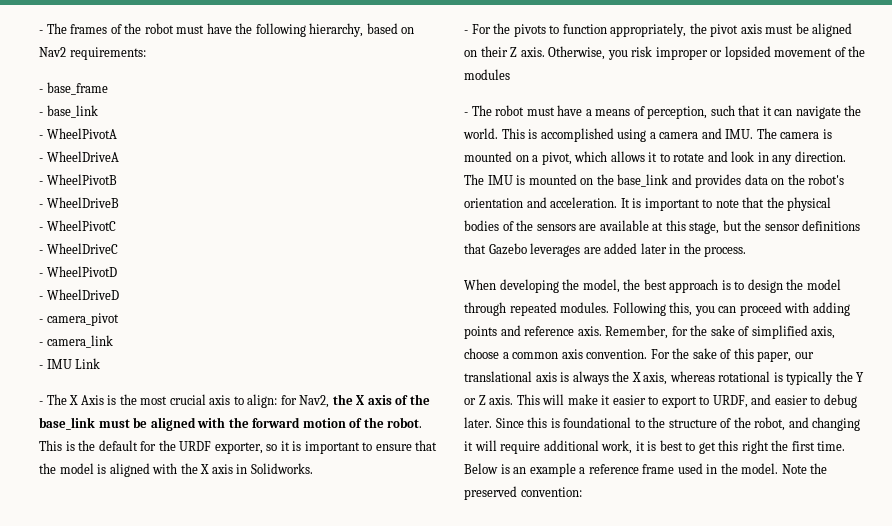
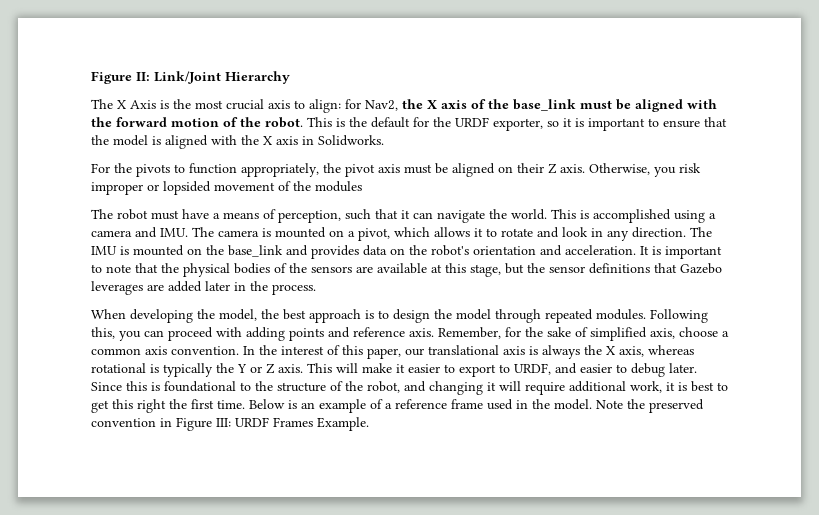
[39,23,415,37] [39,47,146,60] [39,82,108,95] [39,105,98,118] [39,128,117,139] [39,151,119,162] [39,174,117,185] [39,197,119,208] [39,220,116,231] [39,243,118,254] [39,266,117,277] [39,289,119,300] [39,313,119,326] [39,335,113,348] [39,358,101,369] [39,401,43,405] - The frames of the robot must have the following hierarchy, based on Nav2 requirements: // - base_frame // - base_link // - WheelPivotA // - WheelDriveA // - WheelPivotB // - WheelDriveB // - WheelPivotC // - WheelDriveC // - WheelPivotD // - WheelDriveD // - camera_pivot // - camera_link // - IMU Link // - -> [91,71,290,84] Figure II: Link/Joint Hierarchy //
[464,30,468,34] - -> (384, 140) none
[464,112,468,116] - -> (362, 186) none
[650,348,717,359] For the sake -> [243,345,324,355] In the interest
(576, 470) none -> [370,399,383,409] of
[520,487,582,497] convention: -> [91,417,369,431] convention in Figure III: URDF Frames Example.

